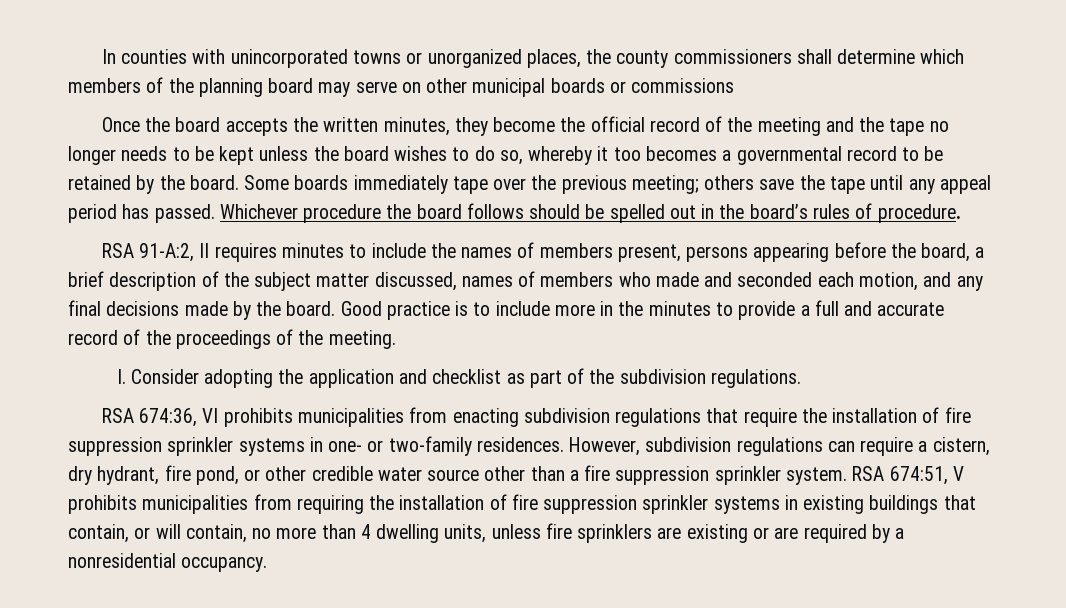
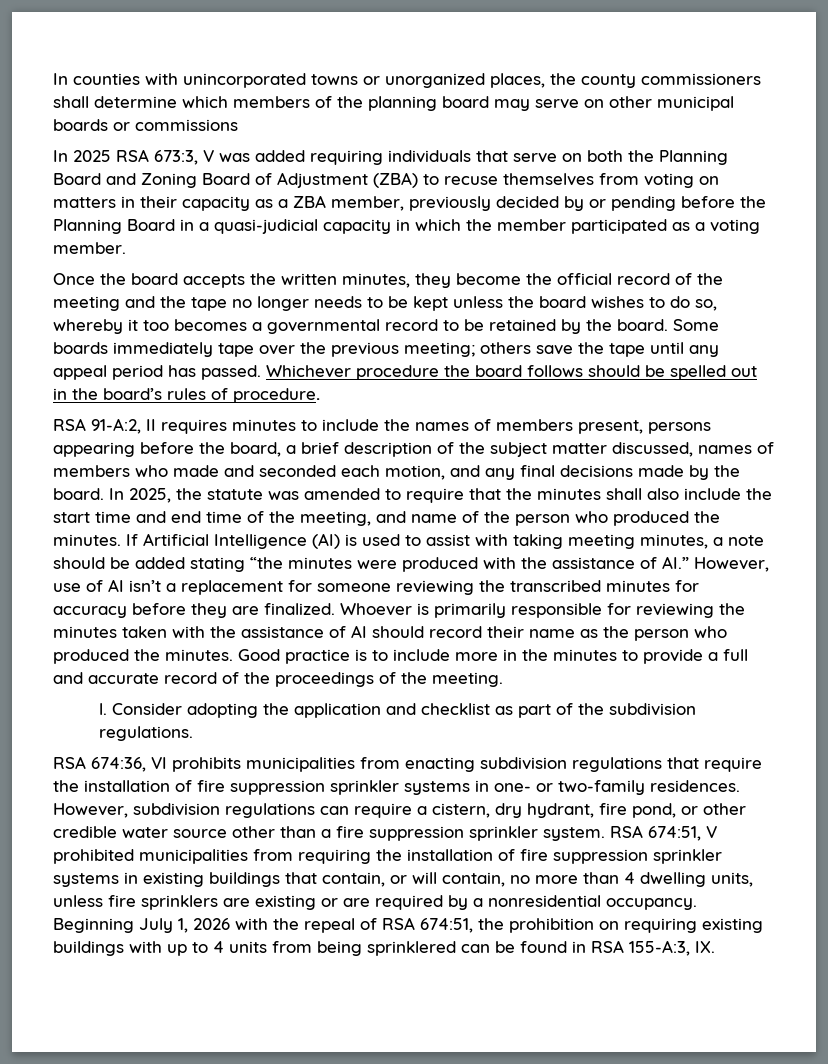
(735, 85) none -> [53,149,728,165] [53,172,719,188] [53,195,766,211] [53,219,760,234] [53,242,126,254] // In 2025 RSA 673:3, V was added requiring individuals that serve on both the Planning Board and Zoning Board of Adjustment (ZBA) to recuse themselves from voting on matters in their capacity as a ZBA member, previously decided by or pending before the Planning Board in a quasi-judicial capacity in which the member participated as a voting member.
(336, 308) none -> [109,488,772,503] [53,511,720,526] [53,533,764,549] [53,556,769,572] [53,579,699,595] [53,603,745,618] [53,625,727,641] [53,649,233,664] In 2025, the statute was amended to require that the minutes shall also include the start time and end time of the meeting, and name of the person who produced the minutes. If Artificial Intelligence (AI) is used to assist with taking meeting minutes, a note should be added stating “the minutes were produced with the assistance of AI.” However, use of AI isn’t a replacement for someone reviewing the transcribed minutes for accuracy before they are finalized. Whoever is primarily responsible for reviewing the minutes taken with the assistance of AI should record their name as the person who produced the minutes.
[68,495,137,514] prohibits -> [53,849,134,864] prohibited
(268, 564) none -> [53,917,763,933] [53,940,715,956] Beginning July 1, 2026 with the repeal of RSA 674:51, the prohibition on requiring existing buildings with up to 4 units from being sprinklered can be found in RSA 155-A:3, IX.

